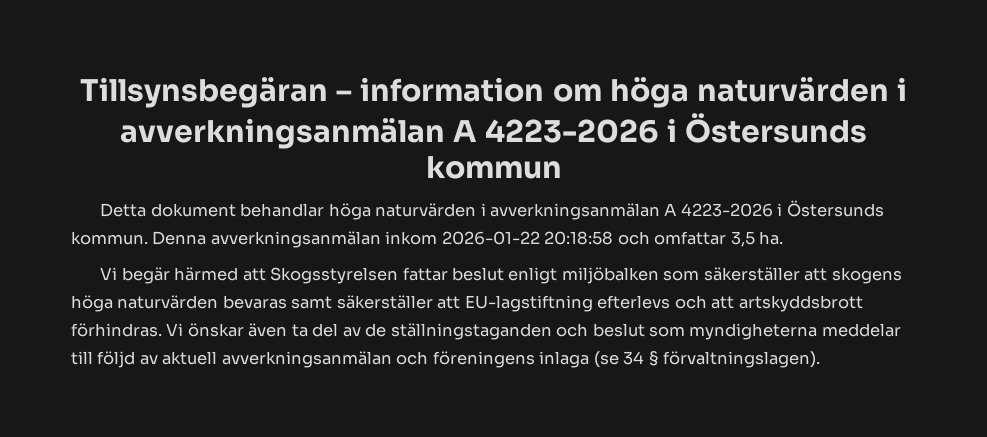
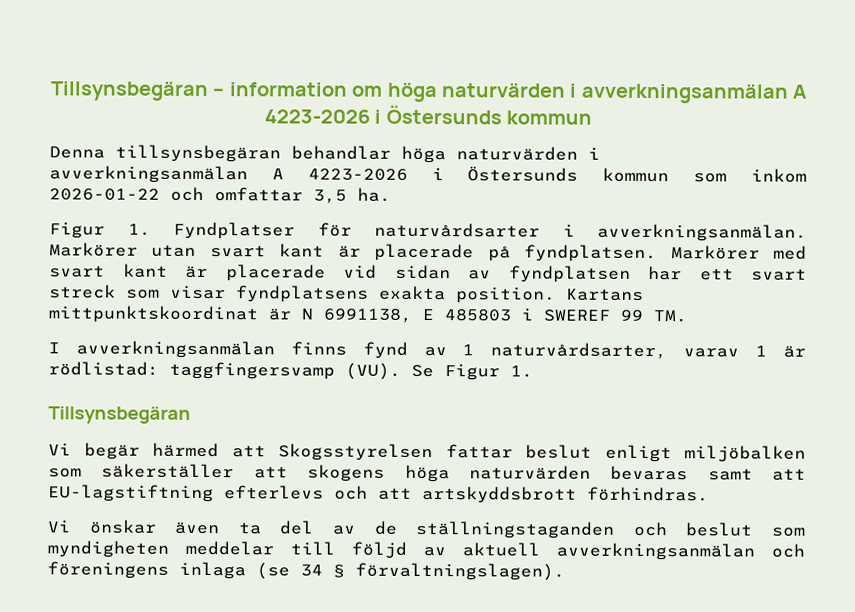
[100,203,236,217] Detta dokument -> [49,144,281,163] Denna tillsynsbegäran
[71,231,381,248] kommun. Denna avverkningsanmälan -> [602,167,728,183] kommun som
[544,231,614,245] 20:18:58 -> (160, 194) none
(784, 238) none -> [49,221,807,242] [49,242,808,263] [49,263,807,283] [49,284,644,304] [48,305,687,324] [48,340,807,360] [48,361,533,381] [48,406,191,424] // Figur 1. Fyndplatser för naturvårdsarter i avverkningsanmälan. Markörer utan svart kant är placerade på fyndplatsen. Markörer med svart kant är placerade vid sidan av fyndplatsen har ett svart streck som visar fyndplatsens exakta position. Kartans mittpunktskoordinat är N 6991138, E 485803 i SWEREF 99 TM. // I avverkningsanmälan finns fynd av 1 naturvårdsarter, varav 1 är rödlistad: taggfingersvamp (VU). Se Figur 1. // Tillsynsbegäran
[336,295,433,309] säkerställer -> (753, 474) none
(162, 330) none -> (709, 494) //
[689,323,818,340] myndigheterna -> [47,540,169,558] myndigheten

